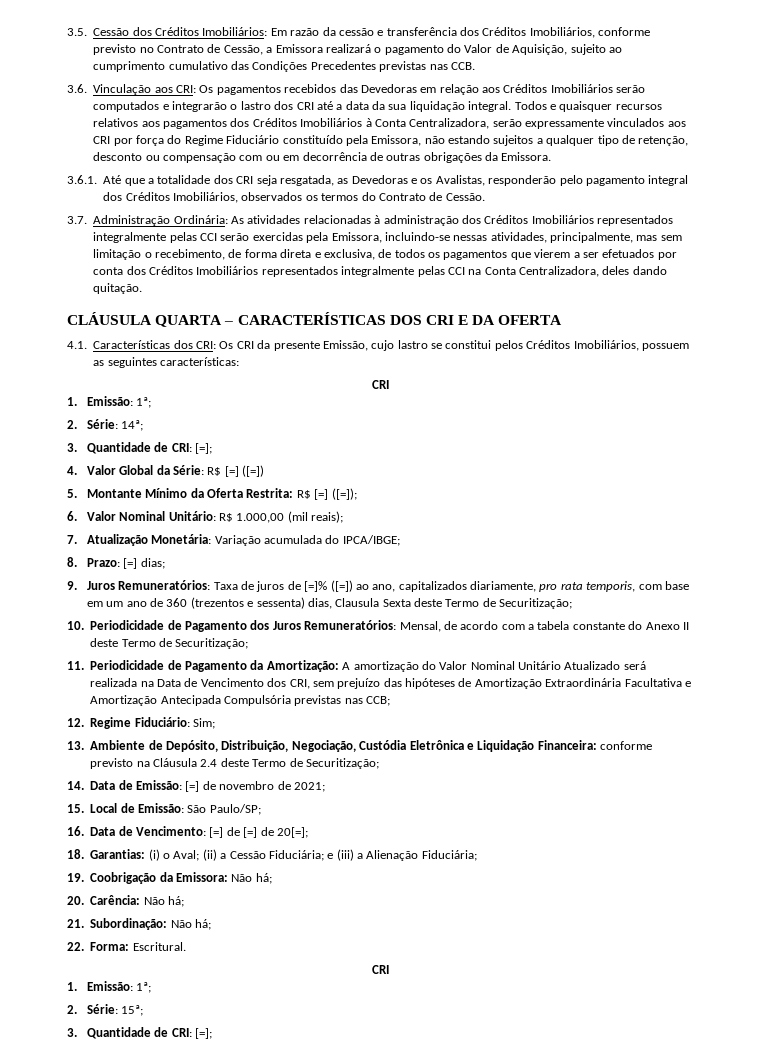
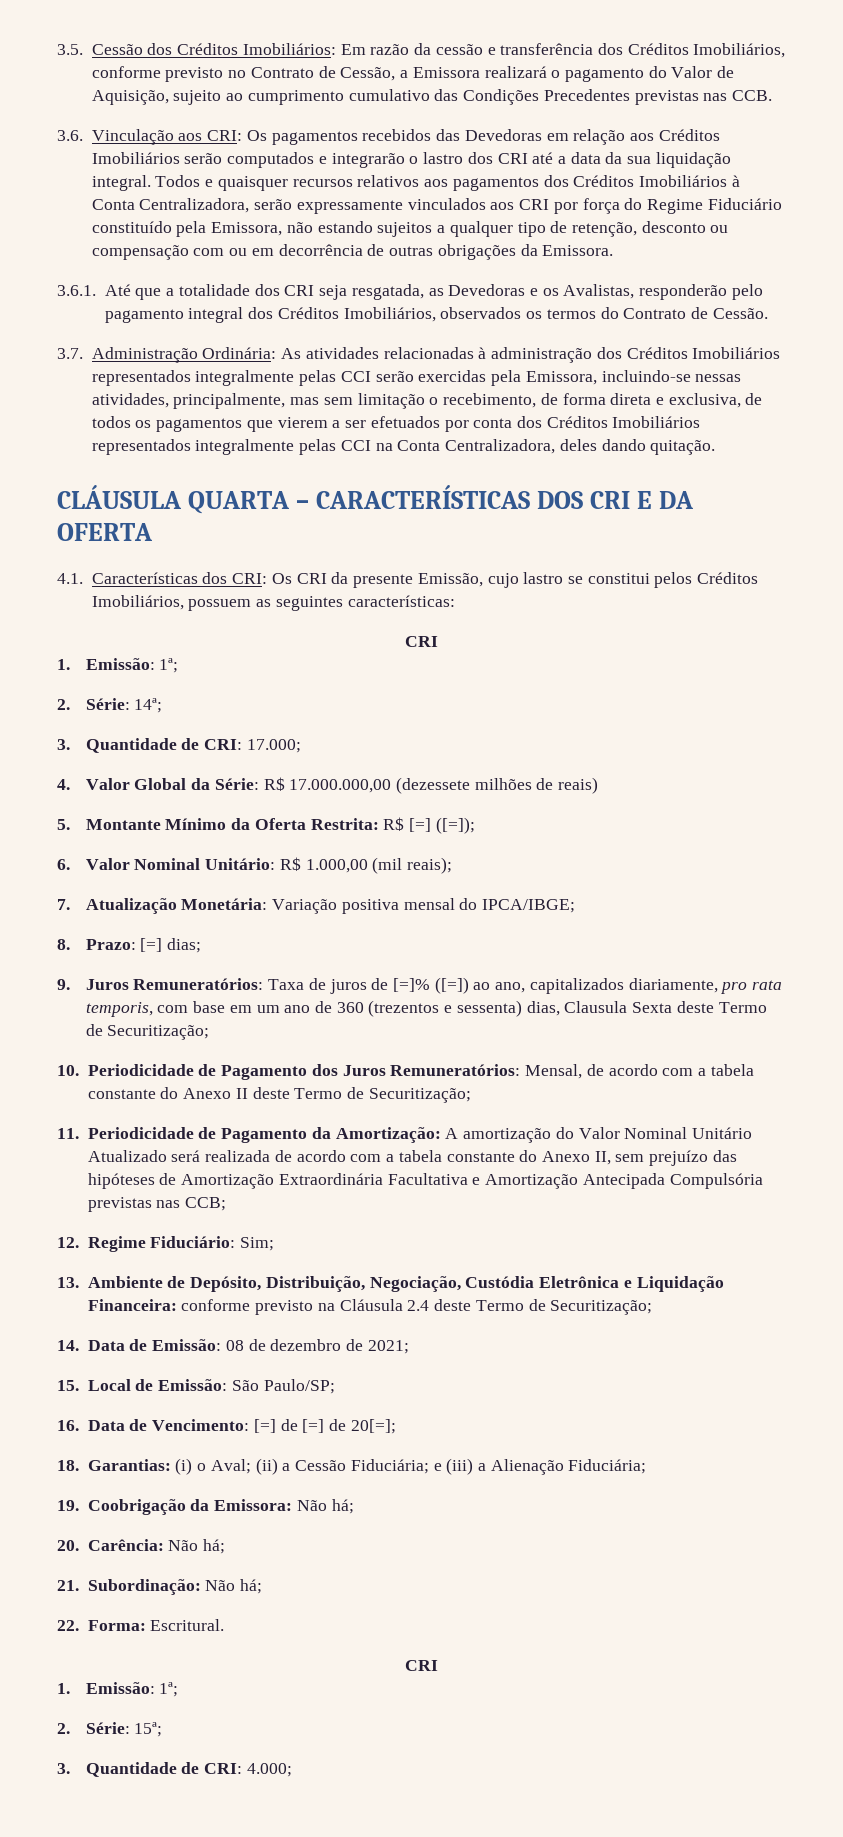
[195,443,213,454] [=]; -> [246,739,301,753] 17.000;
[224,465,265,477] [=] ([=]) -> [289,777,599,794] 17.000.000,00 (dezessete milhões de reais)
[264,535,323,544] acumulada -> [341,898,455,914] positiva mensal
[140,678,310,689] na Data de Vencimento dos CRI, -> [274,1150,611,1165] de acordo com a tabela constante do Anexo II,
[185,781,275,792] [=] de novembro -> [225,1339,342,1351] 08 de dezembro
[195,1028,213,1039] [=]; -> [246,1763,292,1777] 4.000;

